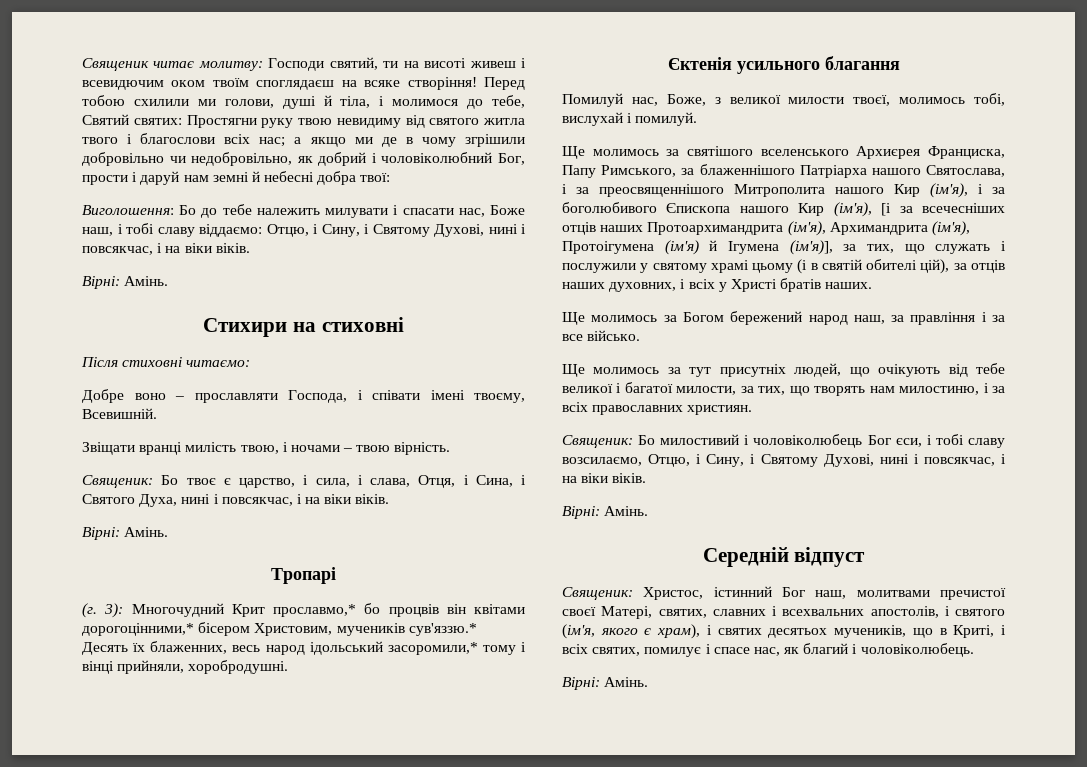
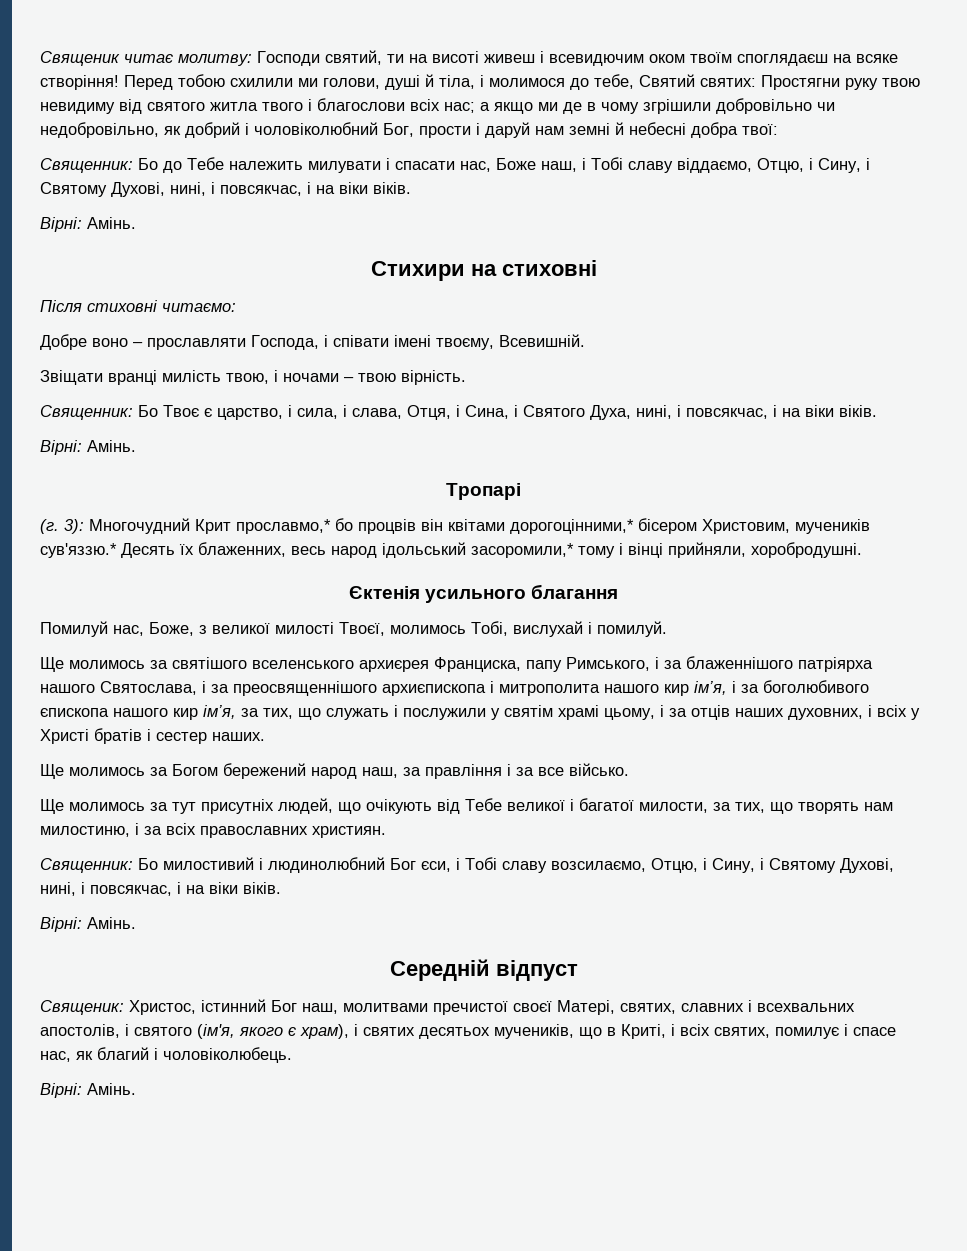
[82,205,174,215] Виголошення: -> [40,158,133,173] Священник:
[222,204,252,215] тебе -> [187,157,224,170] Тебе
[126,223,518,237] тобі славу віддаємо: Отцю, і Сину, і Святому Духові, нині -> [591,157,870,173] [40,182,206,197] Тобі славу віддаємо, Отцю, і Сину, і Святому Духові, нині,
[82,475,216,488] Священик: Бо твоє -> [40,405,199,420] Священник: Бо Твоє
[181,494,211,504] нині -> [636,405,672,419] нині,
[788,93,1005,106] милости твоєї, молимось тобі, -> [275,621,508,636] милості Твоєї, молимось Тобі,
[856,146,1005,159] [562,165,677,178] Архиєрея Франциска, Папу Римського, -> [359,657,659,672] архиєрея Франциска, папу Римського, і
[799,165,867,178] Патріарха -> [798,657,873,672] патріярха
[734,183,1005,198] [562,202,1005,217] [562,221,970,236] [562,240,833,255] Митрополита нашого Кир (ім'я), і за боголюбивого Єпископа нашого Кир (ім'я), [і за всечесніших отців наших Протоархимандрита (ім'я), Архимандрита (ім'я), Протоігумена (ім'я) й Ігумена (ім'я)], -> [382,680,869,696] [40,705,236,720] архиєпископа і митрополита нашого кир ім’я, і за боголюбивого єпископа нашого кир ім’я,
[652,259,950,274] святому храмі цьому (і в святій обителі цій), -> [504,705,664,720] святім храмі цьому, і
(822, 285) none -> [147,729,207,744] і сестер
[976,363,1005,374] тебе -> [465,798,502,811] Тебе
[562,435,633,448] Священик: -> [40,858,133,873] Священник:
[753,434,863,448] чоловіколюбець -> [268,857,385,873] людинолюбний
[935,434,964,445] тобі -> [465,857,497,870] Тобі
[879,454,909,464] нині -> [40,882,76,896] нині,

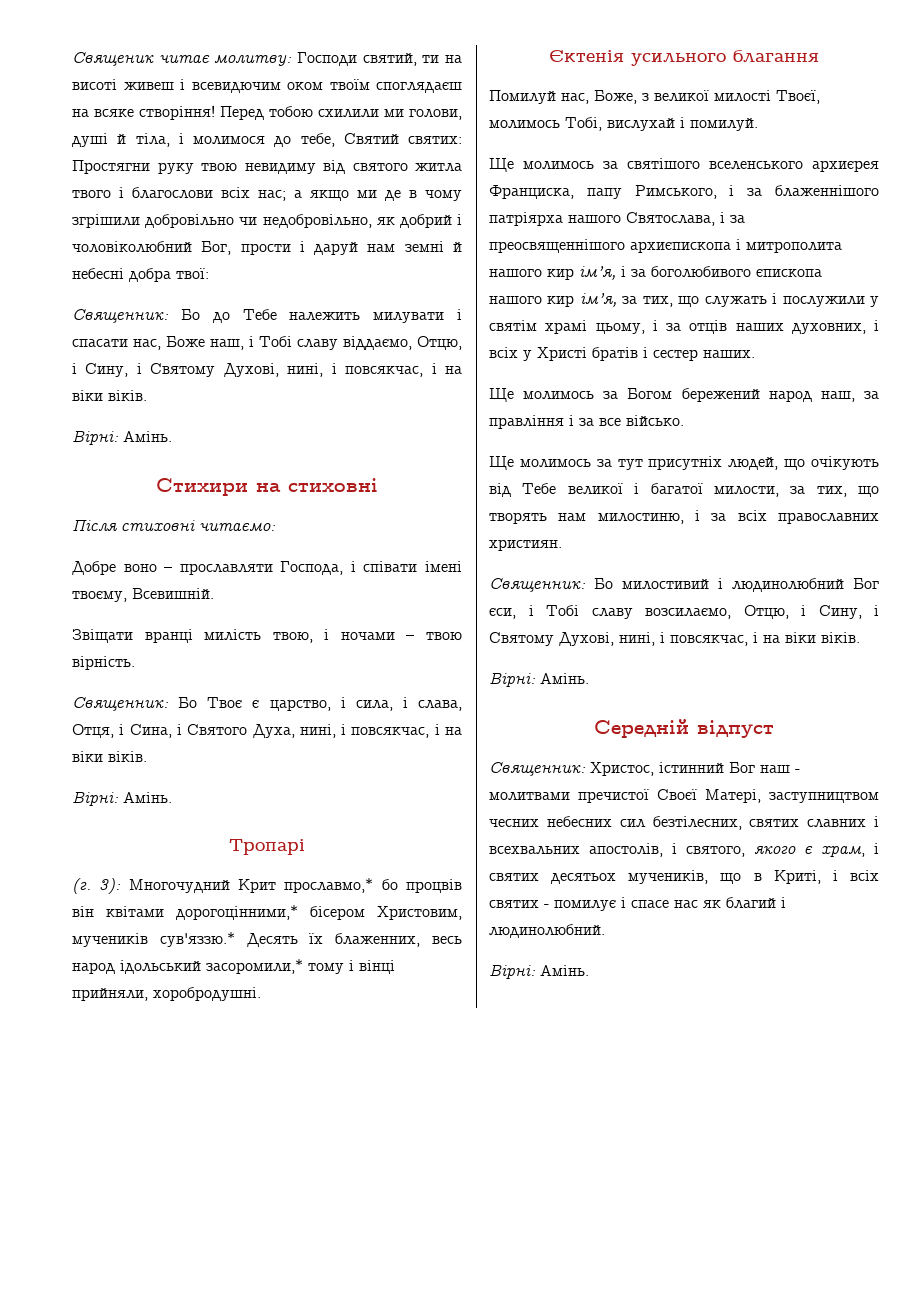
[40,1000,124,1015] Священик: -> [489,762,586,776] Священник:
[302,1000,676,1015] наш, молитвами пречистої своєї Матері, святих, -> [760,765,800,773] [489,789,879,803] [489,816,800,830] наш - молитвами пречистої Своєї Матері, заступництвом чесних небесних сил безтілесних, святих
[134,1024,235,1039] святого (ім'я, -> [686,846,745,857] святого,
[300,1024,349,1039] храм), -> [821,846,865,857] храм,
[714,1027,770,1038] святих, -> [489,900,549,908] святих -
[40,1051,71,1062] нас, -> [674,900,698,908] нас
[163,1047,292,1063] чоловіколюбець. -> [489,924,605,938] людинолюбний.

